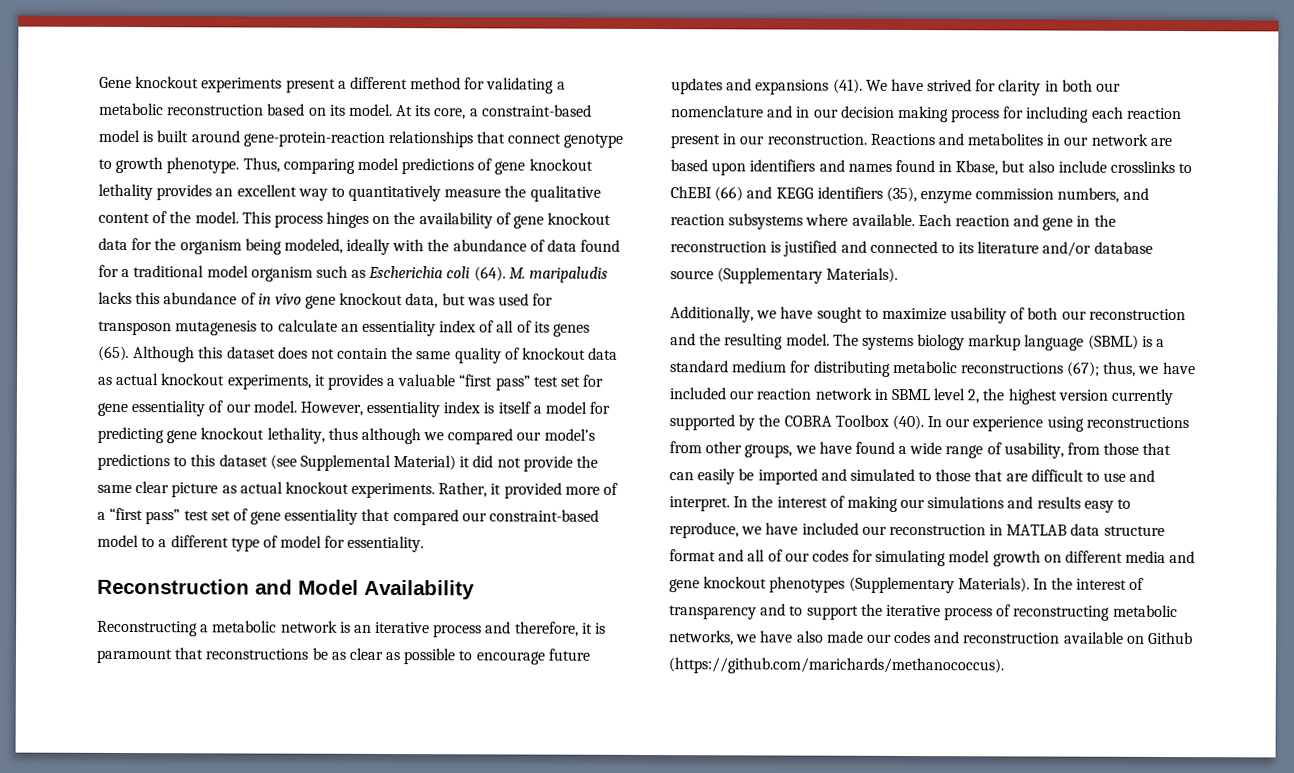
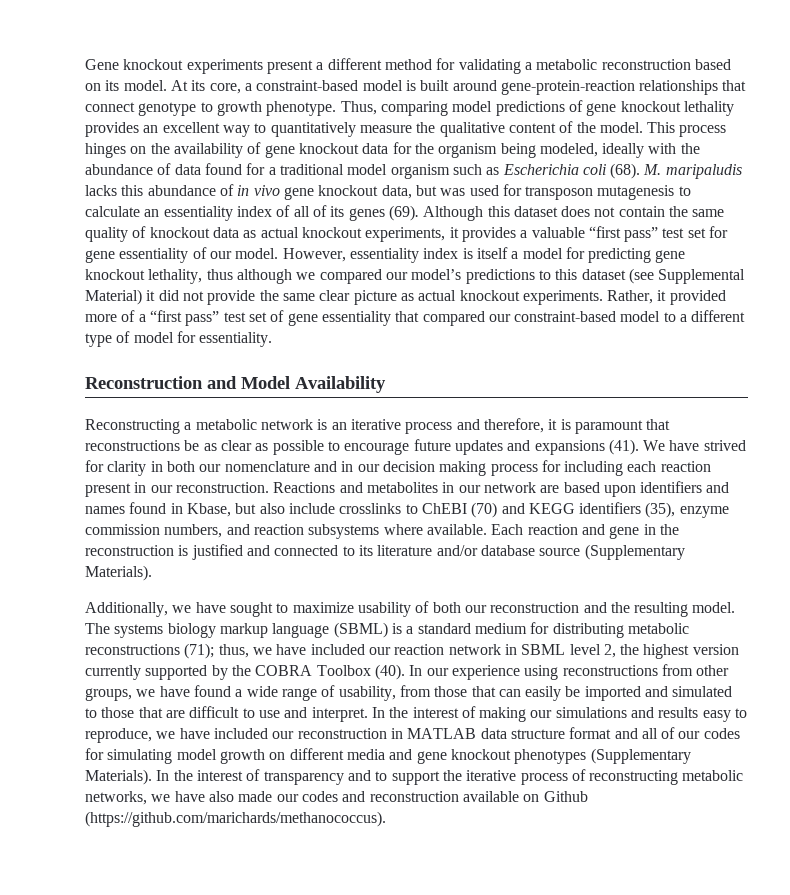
[473,266,506,282] (64). -> [610,163,641,179] (68).
[98,345,130,362] (65). -> [388,205,419,221] (69).
[714,186,744,202] (66) -> [471,502,498,518] (70)
[1067,361,1101,377] (67); -> [184,643,215,659] (71);

